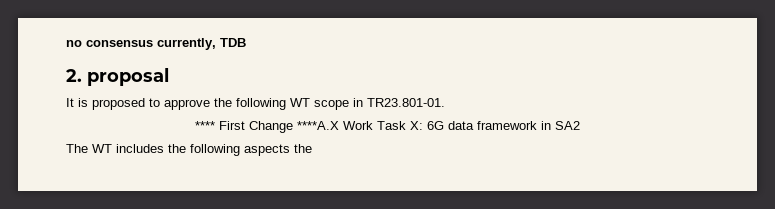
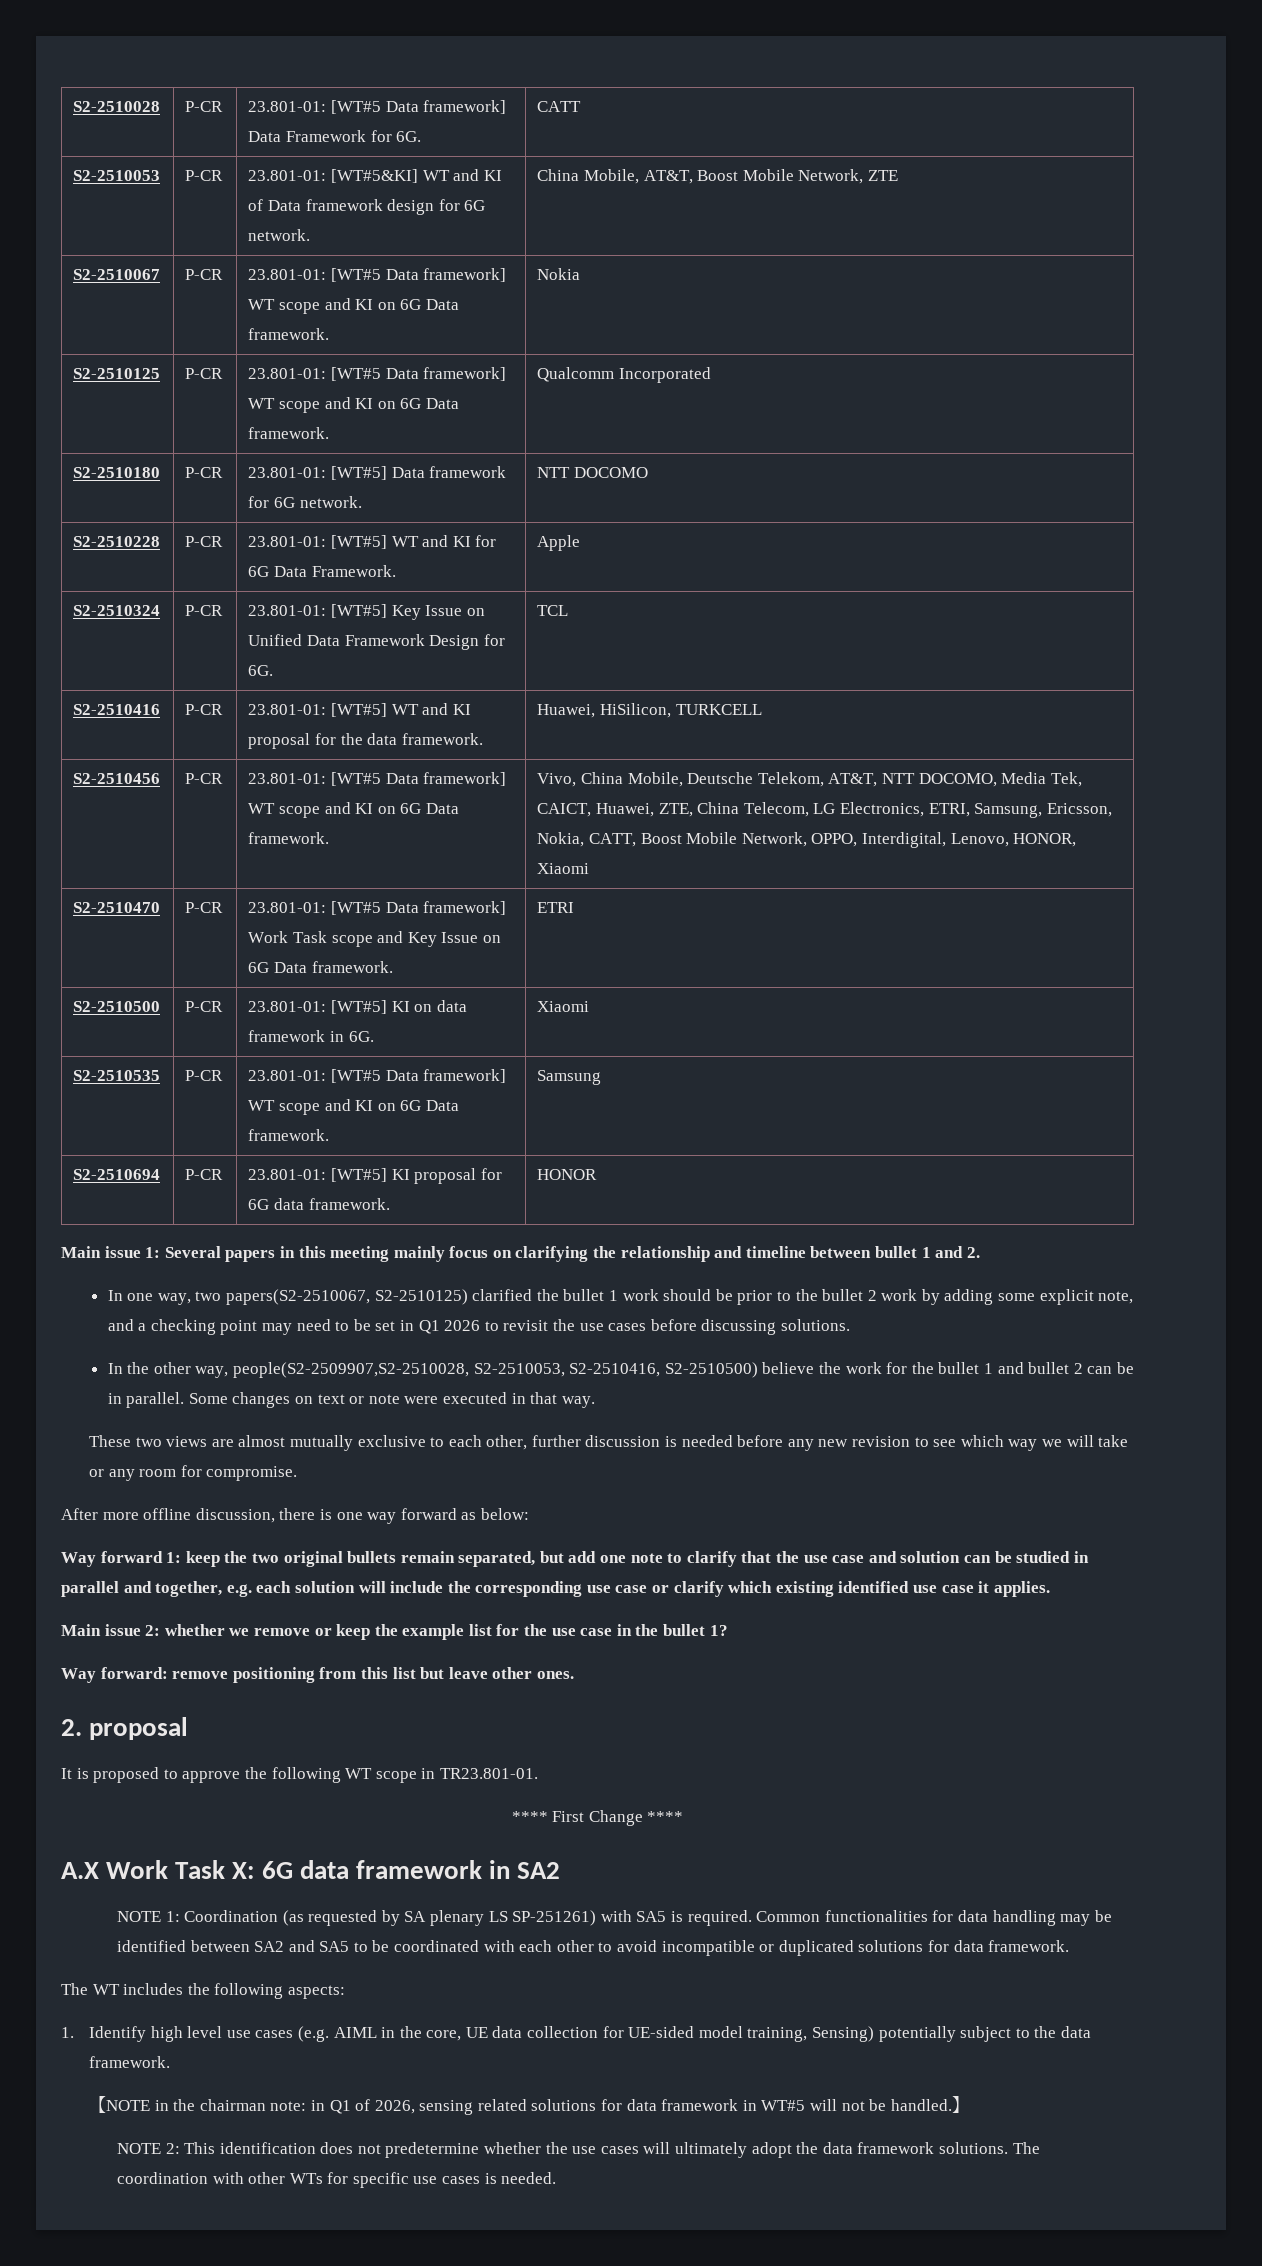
[66,38,246,50] no consensus currently, TDB -> [73,101,161,112] [185,101,224,112] [248,100,507,114] [248,130,422,142] [537,101,582,112] [73,170,161,181] [185,170,224,181] [248,169,502,183] [248,199,486,215] [248,229,311,241] [537,169,899,184] [73,269,161,280] [185,269,224,280] [248,268,507,282] [248,298,460,314] [248,328,330,340] [537,268,581,280] [73,368,161,379] [185,368,224,379] [248,367,507,381] [248,397,460,413] [248,427,330,439] [537,367,712,383] [73,467,161,478] [185,467,224,478] [248,466,507,480] [248,496,362,508] [537,467,649,478] [73,536,161,547] [185,536,224,547] [248,535,497,549] [248,565,396,577] [537,535,581,551] [73,605,161,616] [185,605,224,616] [248,604,485,620] [248,634,505,650] [248,665,274,676] [537,605,569,616] [73,704,161,715] [185,704,224,715] [248,703,471,717] [248,733,483,749] [537,703,762,718] [73,773,161,784] [185,773,224,784] [248,772,507,786] [248,802,460,818] [248,832,330,844] [537,772,1082,787] [537,802,1112,818] [537,832,1077,848] [537,863,590,874] [73,902,161,913] [185,902,224,913] [248,901,507,915] [248,931,502,947] [248,961,393,973] [537,902,575,913] [73,1001,161,1012] [185,1001,224,1012] [248,1000,467,1014] [248,1030,374,1042] [537,1001,590,1012] [73,1070,161,1081] [185,1070,224,1081] [248,1069,507,1083] [248,1099,460,1115] [248,1129,330,1141] [537,1070,602,1085] [73,1169,161,1180] [185,1169,224,1180] [248,1168,502,1184] [248,1198,390,1210] [537,1169,598,1180] [61,1246,980,1262] [107,1289,1134,1305] [107,1319,850,1335] [107,1362,1134,1378] [107,1392,595,1408] [88,1435,1129,1451] [88,1465,298,1481] [61,1508,529,1524] [61,1551,1089,1567] [61,1581,1050,1597] [61,1624,728,1640] [61,1667,574,1683] S2-2510028 | P-CR | 23.801-01: [WT#5 Data framework] Data Framework for 6G. | CATT // S2-2510053 | P-CR | 23.801-01: [WT#5&KI] WT and KI of Data framework design for 6G network. | China Mobile, AT&T, Boost Mobile Network, ZTE // S2-2510067 | P-CR | 23.801-01: [WT#5 Data framework] WT scope and KI on 6G Data framework. | Nokia // S2-2510125 | P-CR | 23.801-01: [WT#5 Data framework] WT scope and KI on 6G Data framework. | Qualcomm Incorporated // S2-2510180 | P-CR | 23.801-01: [WT#5] Data framework for 6G network. | NTT DOCOMO // S2-2510228 | P-CR | 23.801-01: [WT#5] WT and KI for 6G Data Framework. | Apple // S2-2510324 | P-CR | 23.801-01: [WT#5] Key Issue on Unified Data Framework Design for 6G. | TCL // S2-2510416 | P-CR | 23.801-01: [WT#5] WT and KI proposal for the data framework. | Huawei, HiSilicon, TURKCELL // S2-2510456 | P-CR | 23.801-01: [WT#5 Data framework] WT scope and KI on 6G Data framework. | Vivo, China Mobile, Deutsche Telekom, AT&T, NTT DOCOMO, Media Tek, CAICT, Huawei, ZTE, China Telecom, LG Electronics, ETRI, Samsung, Ericsson, Nokia, CATT, Boost Mobile Network, OPPO, Interdigital, Lenovo, HONOR, Xiaomi // S2-2510470 | P-CR | 23.801-01: [WT#5 Data framework] Work Task scope and Key Issue on 6G Data framework. | ETRI // S2-2510500 | P-CR | 23.801-01: [WT#5] KI on data framework in 6G. | Xiaomi // S2-2510535 | P-CR | 23.801-01: [WT#5 Data framework] WT scope and KI on 6G Data framework. | Samsung // S2-2510694 | P-CR | 23.801-01: [WT#5] KI proposal for 6G data framework. | HONOR // Main issue 1: Several papers in this meeting mainly focus on clarifying the relationship and timeline between bullet 1 and 2. // In one way, two papers(S2-2510067, S2-2510125) clarified the bullet 1 work should be prior to the bullet 2 work by adding some explicit note, and a checking point may need to be set in Q1 2026 to revisit the use cases before discussing solutions. // In the other way, people(S2-2509907,S2-2510028, S2-2510053, S2-2510416, S2-2510500) believe the work for the bullet 1 and bullet 2 can be in parallel. Some changes on text or note were executed in that way. // These two views are almost mutually exclusive to each other, further discussion is needed before any new revision to see which way we will take or any room for compromise. // After more offline discussion, there is one way forward as below: // Way forward 1: keep the two original bullets remain separated, but add one note to clarify that the use case and solution can be studied in parallel and together, e.g. each solution will include the corresponding use case or clarify which existing identified use case it applies. // Main issue 2: whether we remove or keep the example list for the use case in the bullet 1? // Way forward: remove positioning from this list but leave other ones.
[297,121,339,130] ****A.X -> [647,1811,684,1822] [61,1862,99,1879] **** // A.X
(580, 125) none -> [116,1910,1112,1926] [116,1940,1070,1956] // NOTE 1: Coordination (as requested by SA plenary LS SP-251261) with SA5 is required. Common functionalities for data handling may be identified between SA2 and SA5 to be coordinated with each other to avoid incompatible or duplicated solutions for data framework.
[244,144,312,156] aspects the -> [287,1985,345,1999] [61,2026,1091,2042] [88,2056,170,2068] [88,2096,969,2115] [116,2142,1040,2158] [116,2172,557,2188] aspects: // 1. Identify high level use cases (e.g. AIML in the core, UE data collection for UE-sided model training, Sensing) potentially subject to the data framework. // 【NOTE in the chairman note: in Q1 of 2026, sensing related solutions for data framework in WT#5 will not be handled.】 // NOTE 2: This identification does not predetermine whether the use cases will ultimately adopt the data framework solutions. The coordination with other WTs for specific use cases is needed.

